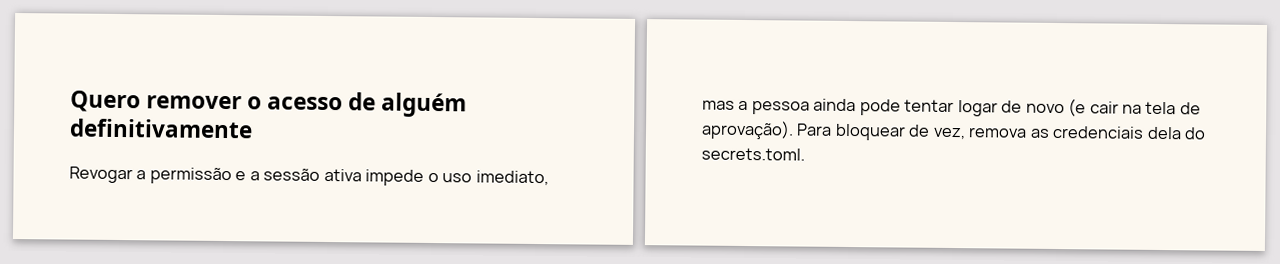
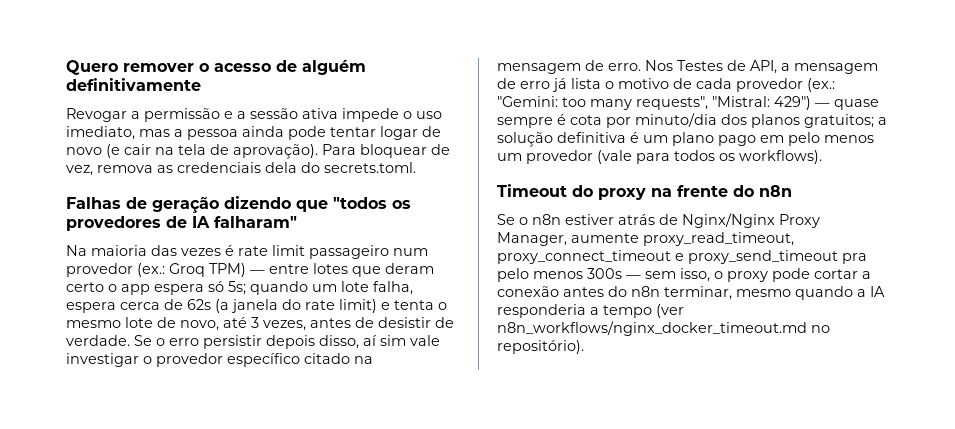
(805, 154) none -> [66,196,411,213] [66,216,297,231] [66,245,428,259] [66,263,434,277] [66,281,413,295] [66,299,447,313] [66,317,454,331] [66,335,440,349] [66,353,373,367] [497,60,878,74] [497,78,835,92] [497,96,879,110] [497,113,887,128] [497,132,874,147] [497,150,822,164] [497,184,792,200] [497,213,820,228] [497,232,794,246] [497,250,867,264] [497,268,871,282] [497,286,885,300] [497,304,684,318] [497,321,830,336] [497,340,584,354] // Falhas de geração dizendo que "todos os provedores de IA falharam" // Na maioria das vezes é rate limit passageiro num provedor (ex.: Groq TPM) — entre lotes que deram certo o app espera só 5s; quando um lote falha, espera cerca de 62s (a janela do rate limit) e tenta o mesmo lote de novo, até 3 vezes, antes de desistir de verdade. Se o erro persistir depois disso, aí sim vale investigar o provedor específico citado na mensagem de erro. Nos Testes de API, a mensagem de erro já lista o motivo de cada provedor (ex.: "Gemini: too many requests", "Mistral: 429") — quase sempre é cota por minuto/dia dos planos gratuitos; a solução definitiva é um plano pago em pelo menos um provedor (vale para todos os workflows). // Timeout do proxy na frente do n8n // Se o n8n estiver atrás de Nginx/Nginx Proxy Manager, aumente proxy_read_timeout, proxy_connect_timeout e proxy_send_timeout pra pelo menos 300s — sem isso, o proxy pode cortar a conexão antes do n8n terminar, mesmo quando a IA responderia a tempo (ver n8n_workflows/nginx_docker_timeout.md no repositório).

